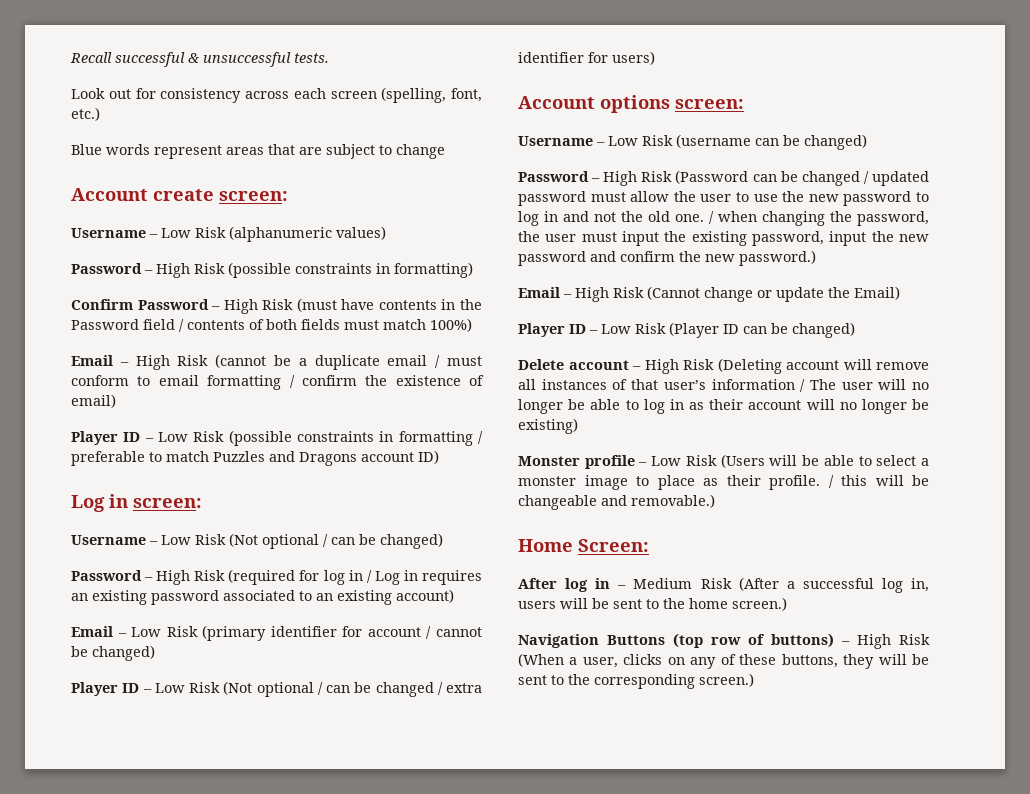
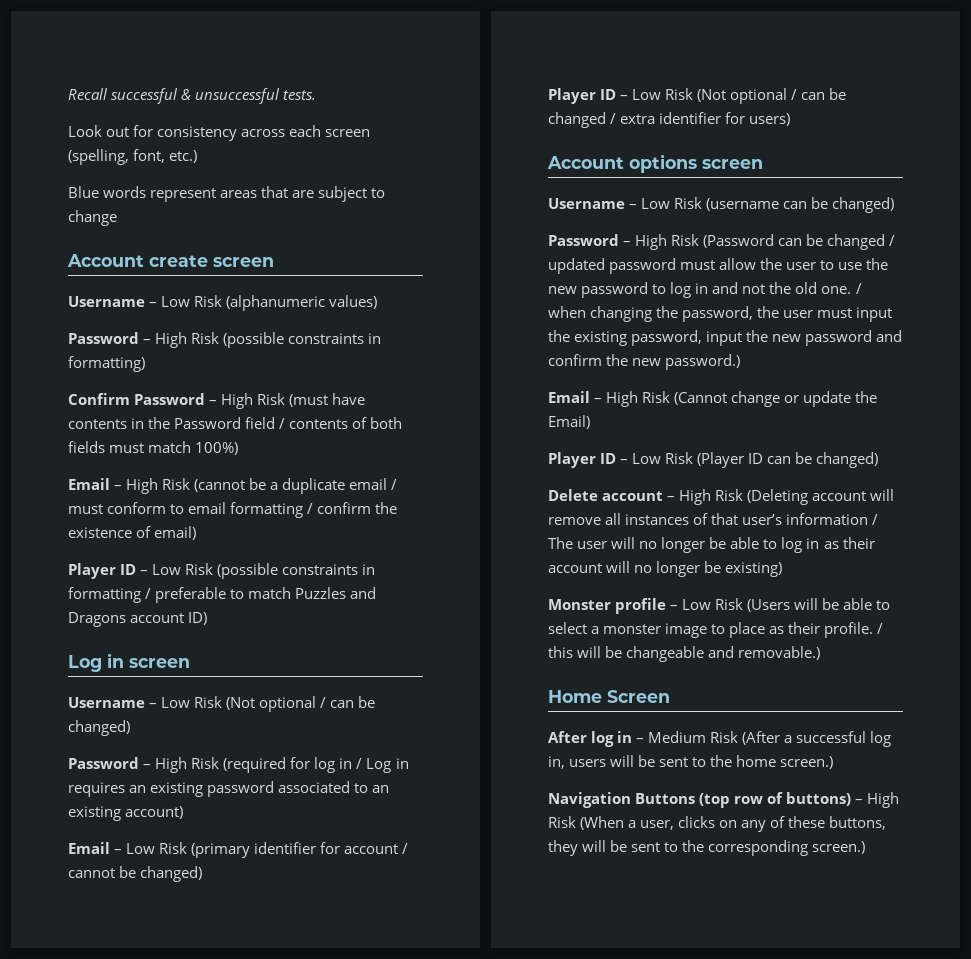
[219,191,288,201] screen: -> [213,257,274,267] screen
[133,498,202,508] screen: -> [129,658,190,668] screen
[675,99,744,109] screen: -> [702,159,763,169] screen
[578,539,649,552] Screen: -> [607,690,670,703] Screen

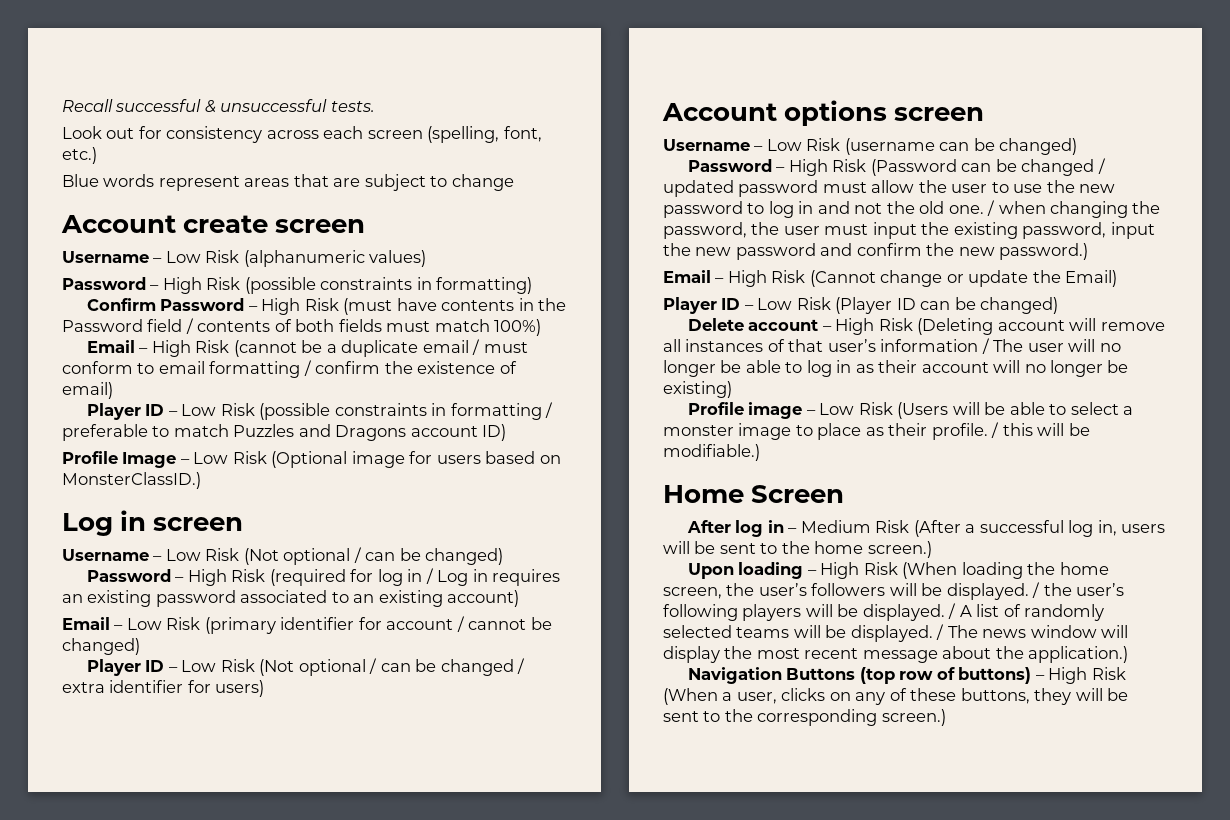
(208, 618) none -> [62,451,561,468] [62,472,201,489] // Profile Image – Low Risk (Optional image for users based on MonsterClassID.)
[548,598,667,614] Monster profile -> [687,402,803,419] Profile image
[626,646,821,662] changeable and removable.) -> [663,444,760,461] modifiable.)
(834, 762) none -> [687,562,1109,579] [663,582,1125,600] [663,603,1105,621] [663,624,1129,642] [663,646,1129,663] // Upon loading – High Risk (When loading the home screen, the user’s followers will be displayed. / the user’s following players will be displayed. / A list of randomly selected teams will be displayed. / The news window will display the most recent message about the application.)

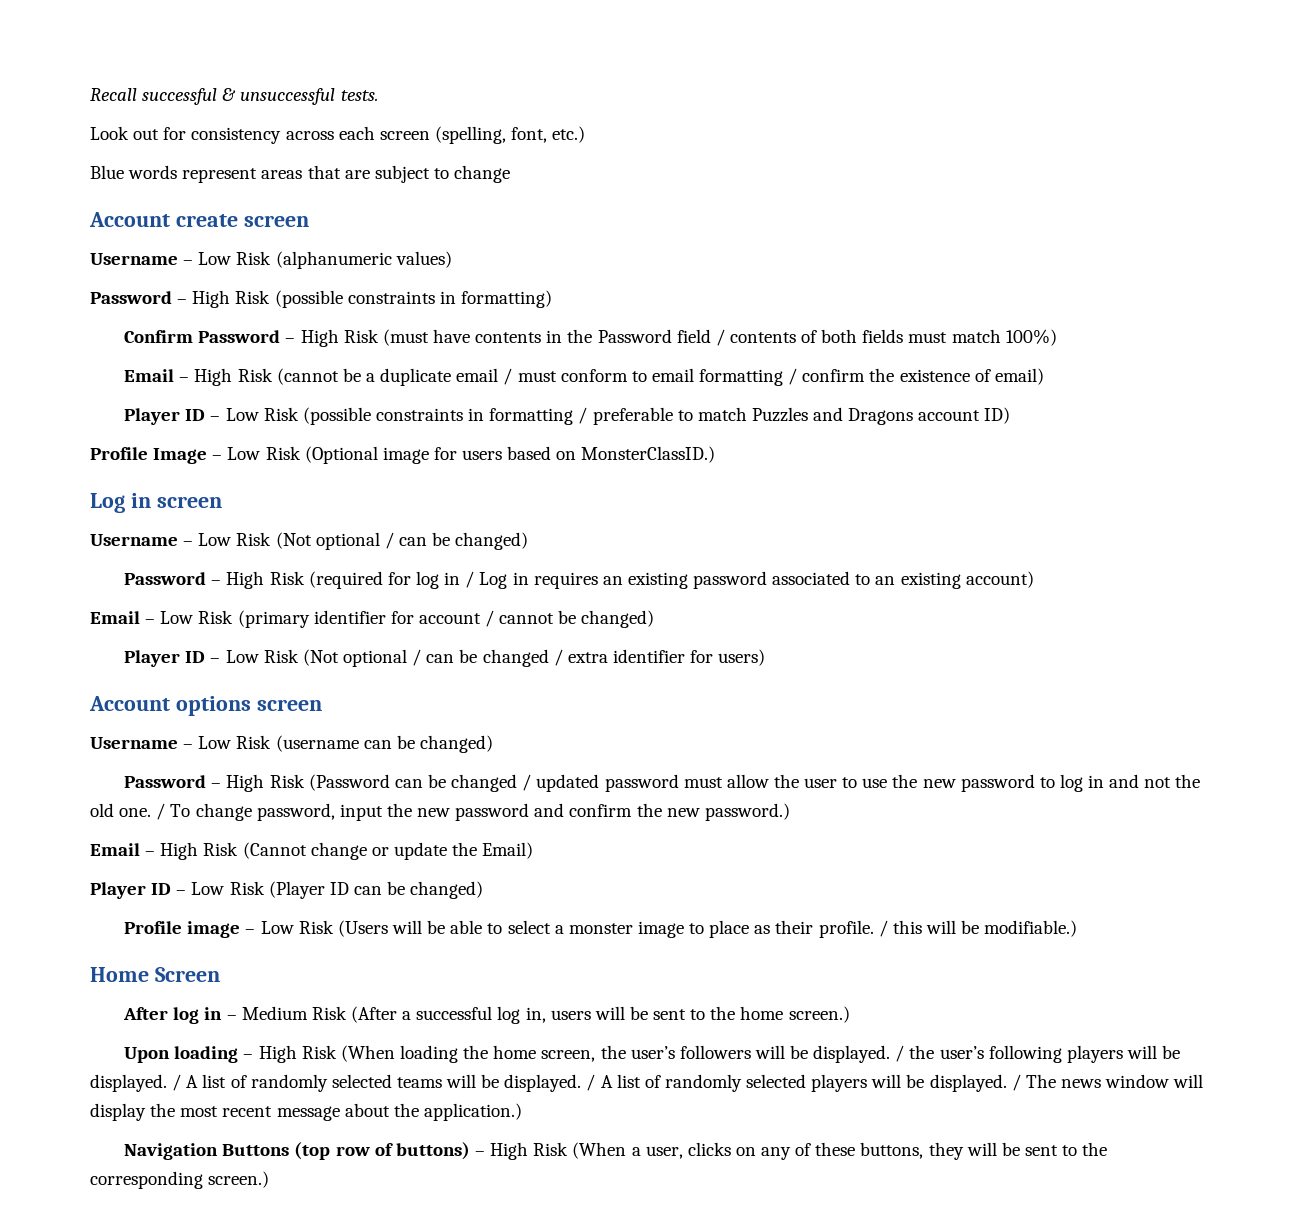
[998,201,1161,218] [663,222,1018,239] when changing the password, the user must input the existing -> [170,803,252,821] To change
[687,318,1165,335] [663,338,1121,354] [663,360,1129,377] [663,381,732,398] // Delete account – High Risk (Deleting account will remove all instances of that user’s information / The user will no longer be able to log in as their account will no longer be existing) -> (484, 890) none
(945, 632) none -> [600,1074,1021,1092] A list of randomly selected players will be displayed. /

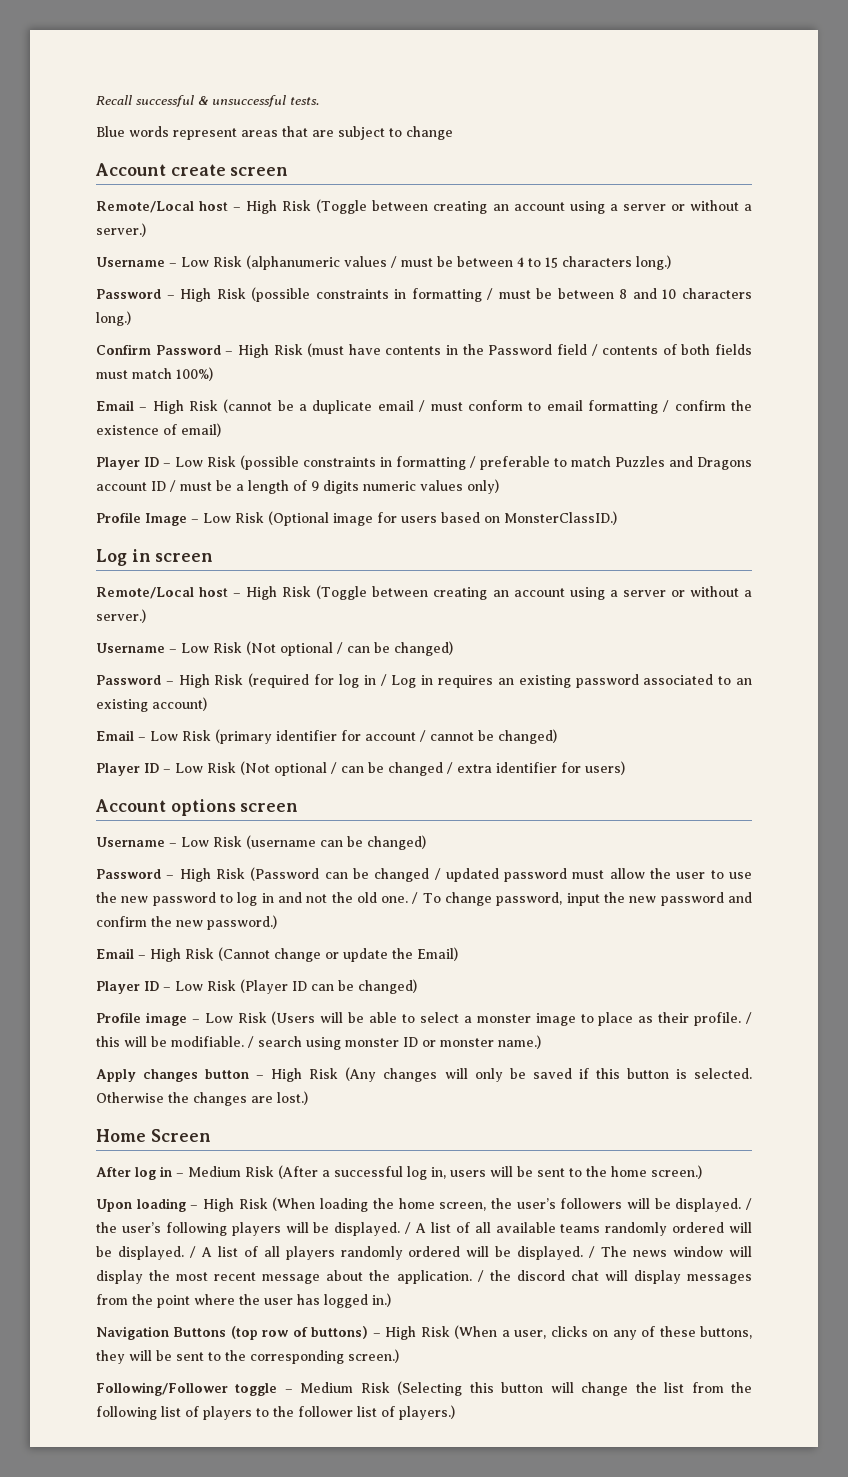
[90,126,586,144] // Look out for consistency across each screen (spelling, font, etc.) -> (319, 101) none
(309, 221) none -> [96,199,753,214] [96,223,146,237] // Remote/Local host – High Risk (Toggle between creating an account using a server or without a server.)
[395,251,452,268] values) -> [344,255,671,270] values / must be between 4 to 15 characters long.)
[460,290,552,308] formatting) -> [411,288,752,302] [96,311,131,326] formatting / must be between 8 and 10 characters long.)
[984,407,1011,424] ID) -> [151,479,499,494] ID / must be a length of 9 digits numeric values only)
(222, 502) none -> [96,585,753,600] [96,609,146,623] // Remote/Local host – High Risk (Toggle between creating an account using a server or without a server.)
[984,920,1078,937] modifiable.) -> [171,1035,541,1050] [96,1067,752,1082] [96,1091,308,1106] modifiable. / search using monster ID or monster name.) // Apply changes button – High Risk (Any changes will only be saved if this button is selected. Otherwise the changes are lost.)
[250,1074,868,1092] randomly selected teams will be displayed. / A list of randomly selected players -> [474,1222,752,1236] [96,1246,461,1260] all available teams randomly ordered will be displayed. / A list of all players randomly ordered
[423,1103,522,1121] application.) -> [396,1270,752,1284] [96,1293,391,1308] application. / the discord chat will display messages from the point where the user has logged in.)
(270, 1179) none -> [96,1381,752,1396] [96,1405,455,1420] // Following/Follower toggle – Medium Risk (Selecting this button will change the list from the following list of players to the follower list of players.)

